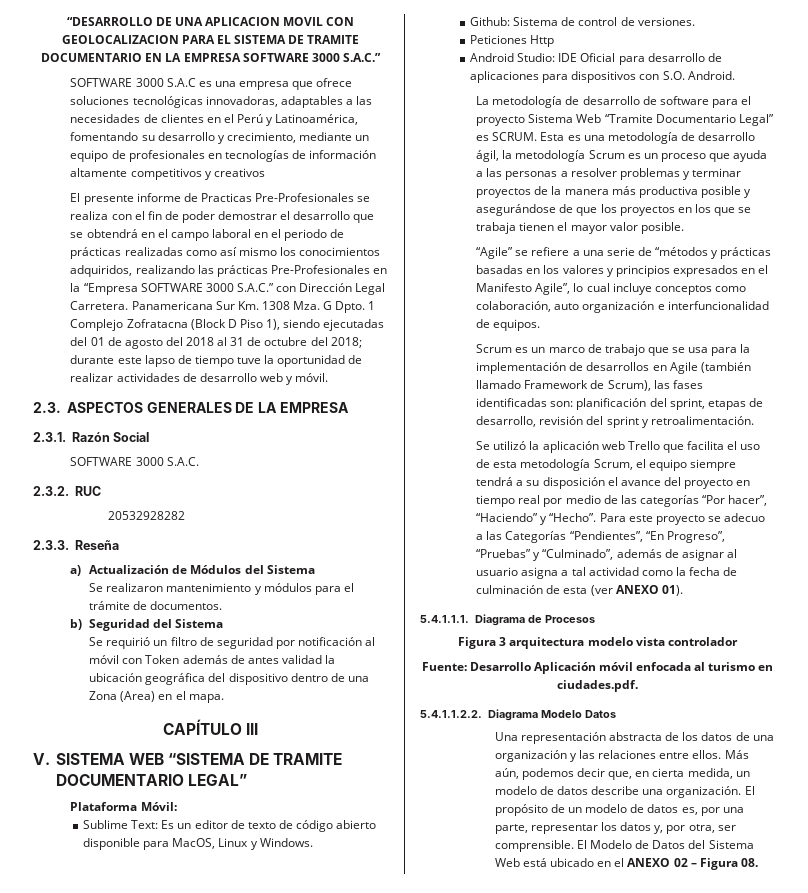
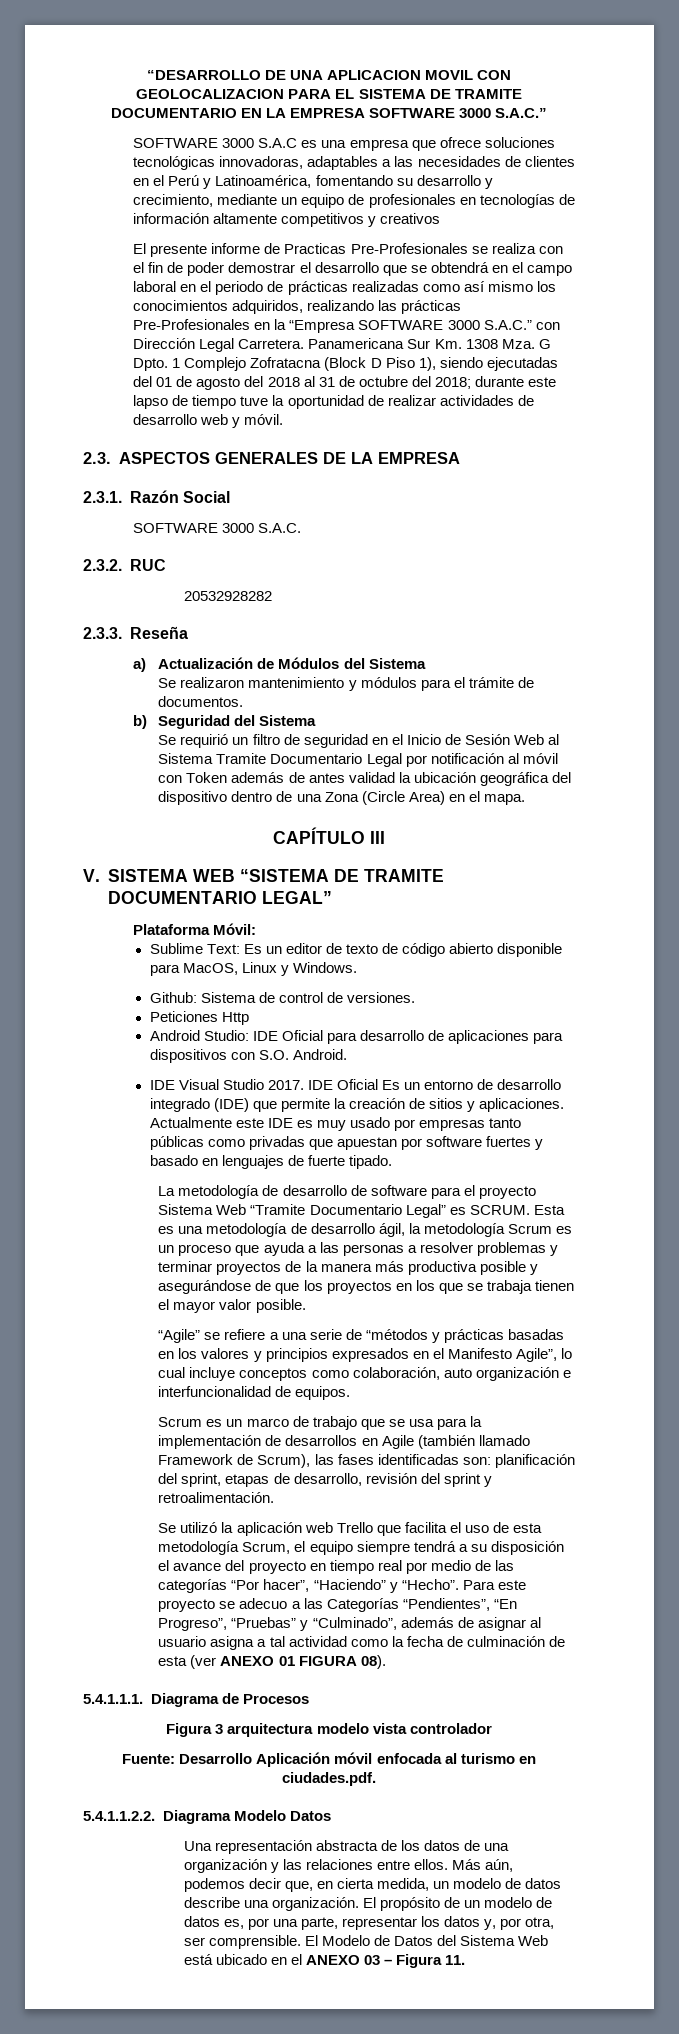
(273, 643) none -> [371,734,559,745] [158,753,402,767] en el Inicio de Sesión Web al Sistema Tramite Documentario Legal
[120,691,156,702] (Area) -> [361,791,445,805] (Circle Area)
(735, 75) none -> [149,1079,562,1090] [149,1098,565,1112] [149,1117,522,1131] [149,1136,544,1150] [149,1155,392,1169] // IDE Visual Studio 2017. IDE Oficial Es un entorno de desarrollo integrado (IDE) que permite la creación de sitios y aplicaciones. Actualmente este IDE es muy usado por empresas tanto públicas como privadas que apuestan por software fuertes y basado en lenguajes de fuerte tipado.
[661,585,683,596] 01). -> [278,1655,386,1669] 01 FIGURA 08).
[673,858,688,867] 02 -> [363,1955,380,1965] 03
[740,858,758,867] 08. -> [444,1955,465,1965] 11.

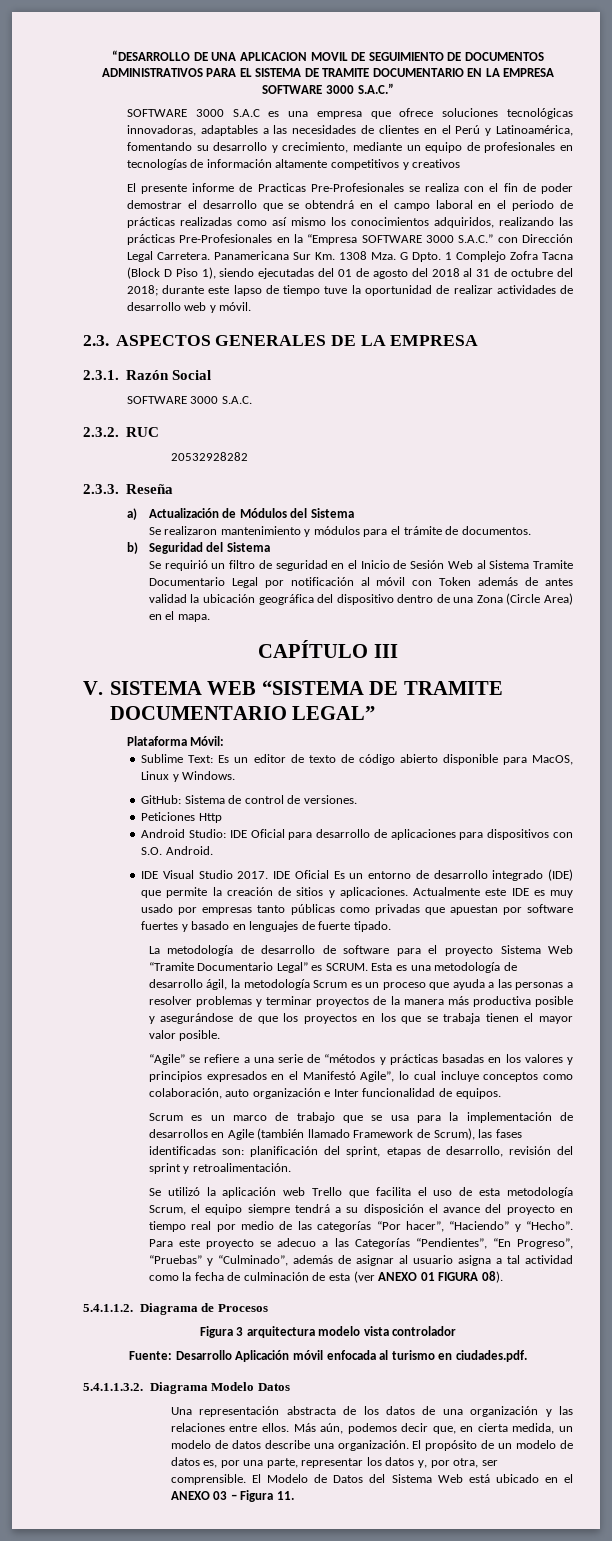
[477,70,512,80] [136,89,285,99] CON GEOLOCALIZACION -> [351,52,544,61] [101,68,203,77] DE SEGUIMIENTO DE DOCUMENTOS ADMINISTRATIVOS
[250,357,322,368] Zofratacna -> [509,251,574,260] Zofra Tacna
[149,992,197,1003] Github: -> [141,795,182,804] GitHub:
[447,1348,512,1359] Manifesto -> [302,1071,356,1080] Manifestó
[158,1386,272,1397] interfuncionalidad -> [333,1088,436,1097] Inter funcionalidad
[83,1694,143,1704] 5.4.1.1.1. -> [83,1304,133,1312] 5.4.1.1.2.
[83,1811,155,1821] 5.4.1.1.2.2. -> [83,1383,143,1391] 5.4.1.1.3.2.

